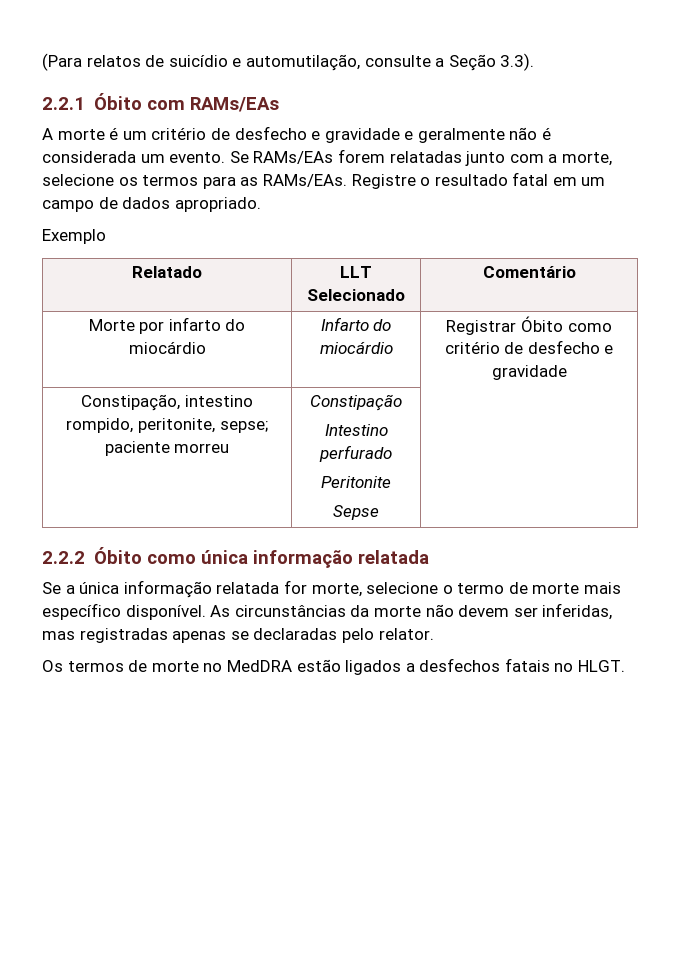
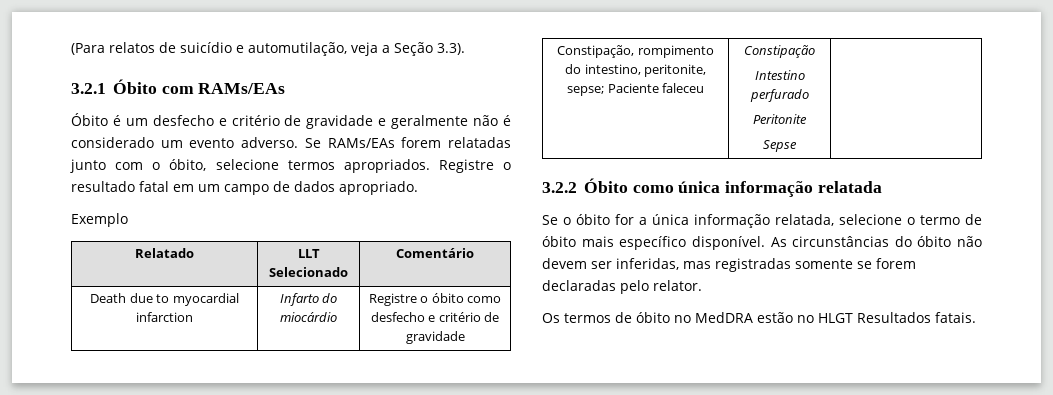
[364,55,431,67] consulte -> [351,42,378,56] veja
[42,97,85,110] 2.2.1 -> [71,83,106,94] 3.2.1
[42,126,321,140] A morte é um critério de desfecho e -> [71,113,302,126] Óbito é um desfecho e critério de
[42,151,226,163] considerada um evento. -> [71,137,299,148] considerado um evento adverso.
[548,152,612,166] [42,174,347,189] a morte, selecione os termos para as RAMs/EAs. -> [152,159,430,173] o óbito, selecione termos apropriados.
[88,317,246,334] [128,341,206,354] [320,317,392,331] [319,341,393,354] [446,316,612,335] [444,340,614,354] [491,365,567,380] [81,394,253,411] [66,418,268,433] [104,441,230,456] Morte por infarto do miocárdio | Infarto do miocárdio | Registrar Óbito como critério de desfecho e gravidade // Constipação, intestino rompido, peritonite, sepse; paciente morreu -> [90,293,239,306] [136,312,193,322] [279,293,338,306] [280,312,337,322] [368,293,502,306] [370,312,500,322] [405,331,465,344] [557,45,714,58] [565,64,706,77] [567,83,704,96] Death due to myocardial infarction | Infarto do miocárdio | Registre o óbito como desfecho e critério de gravidade // Constipação, rompimento do intestino, peritonite, sepse; Paciente faleceu
[42,551,85,564] 2.2.2 -> [542,182,577,193] 3.2.2
[65,580,362,598] a única informação relatada for morte, -> [563,214,834,228] o óbito for a única informação relatada,
[532,583,580,594] morte -> [542,236,576,247] óbito
[350,605,421,617] da morte -> [894,236,952,247] do óbito
[172,631,249,643] apenas se -> [795,258,916,269] somente se forem
[151,661,199,672] morte -> [636,312,670,323] óbito
[345,658,626,675] ligados a desfechos fatais no HLGT. -> [797,312,976,323] no HLGT Resultados fatais.

